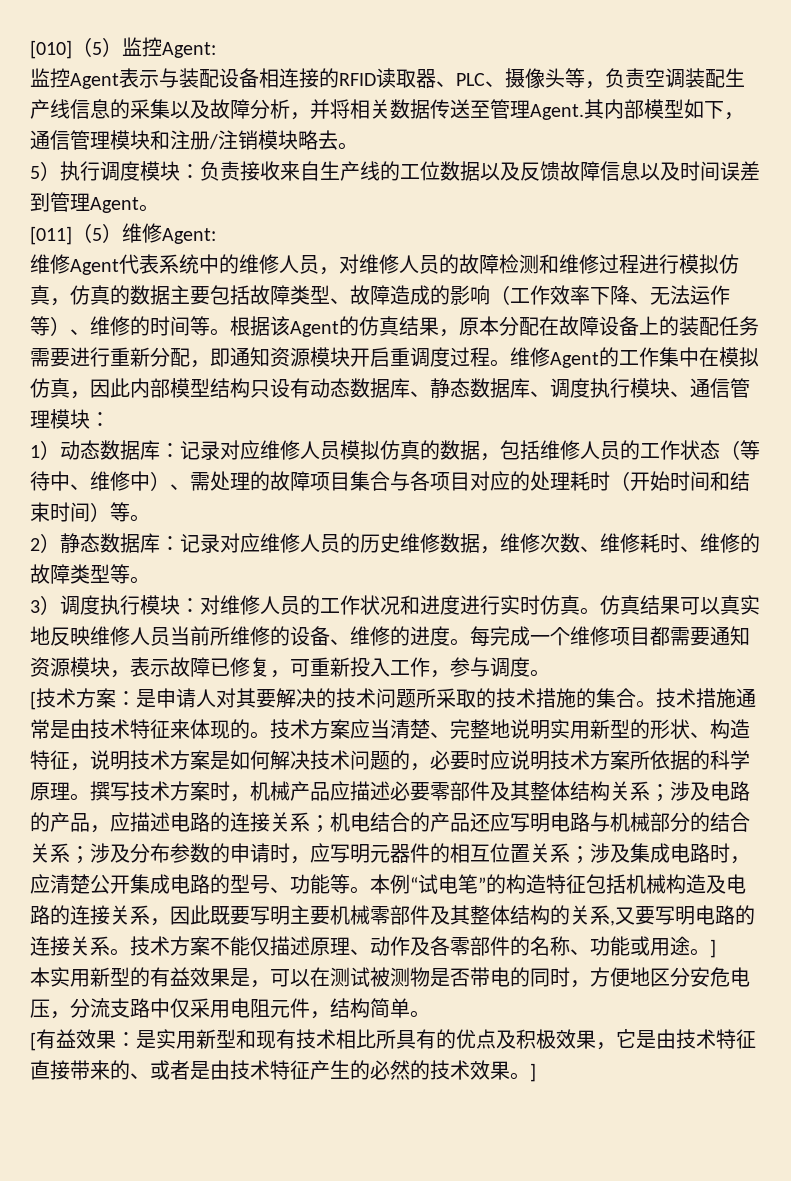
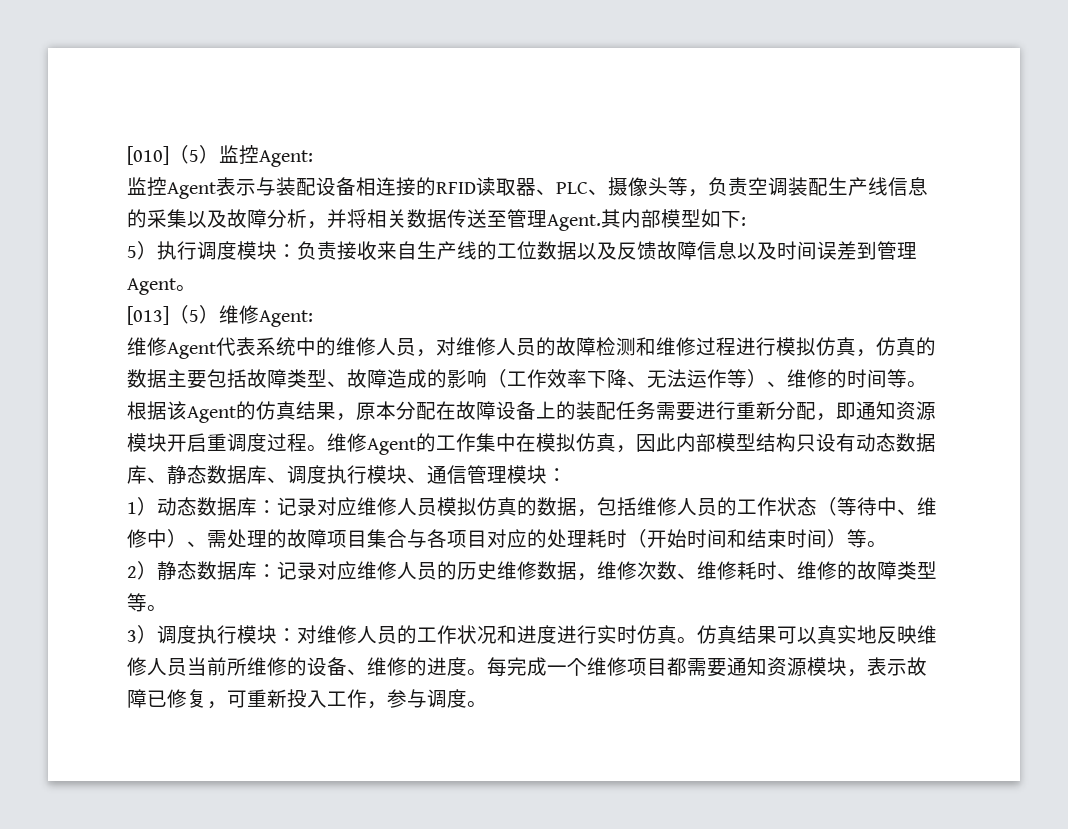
[724,112,744,120] [30,130,358,150] ，通信管理模块和注册/注销模块略去。 -> [741,217,746,226] :
[30,226,72,245] [011] -> [127,306,169,325] [013]
[30,688,756,710] [30,719,750,739] [30,750,750,771] [30,781,750,802] [30,812,750,833] [30,843,750,864] [30,874,746,894] [30,905,755,926] [30,936,716,958] [30,967,750,988] [30,998,430,1019] [30,1029,756,1051] [30,1060,536,1082] // [技术方案：是申请人对其要解决的技术问题所采取的技术措施的集合。技术措施通常是由技术特征来体现的。技术方案应当清楚、完整地说明实用新型的形状、构造特征，说明技术方案是如何解决技术问题的，必要时应说明技术方案所依据的科学原理。撰写技术方案时，机械产品应描述必要零部件及其整体结构关系；涉及电路的产品，应描述电路的连接关系；机电结合的产品还应写明电路与机械部分的结合关系；涉及分布参数的申请时，应写明元器件的相互位置关系；涉及集成电路时，应清楚公开集成电路的型号、功能等。本例“试电笔”的构造特征包括机械构造及电路的连接关系，因此既要写明主要机械零部件及其整体结构的关系,又要写明电路的连接关系。技术方案不能仅描述原理、动作及各零部件的名称、功能或用途。] // 本实用新型的有益效果是，可以在测试被测物是否带电的同时，方便地区分安危电压，分流支路中仅采用电阻元件，结构简单。 // [有益效果：是实用新型和现有技术相比所具有的优点及积极效果，它是由技术特征直接带来的、或者是由技术特征产生的必然的技术效果。] -> (487, 704) none

